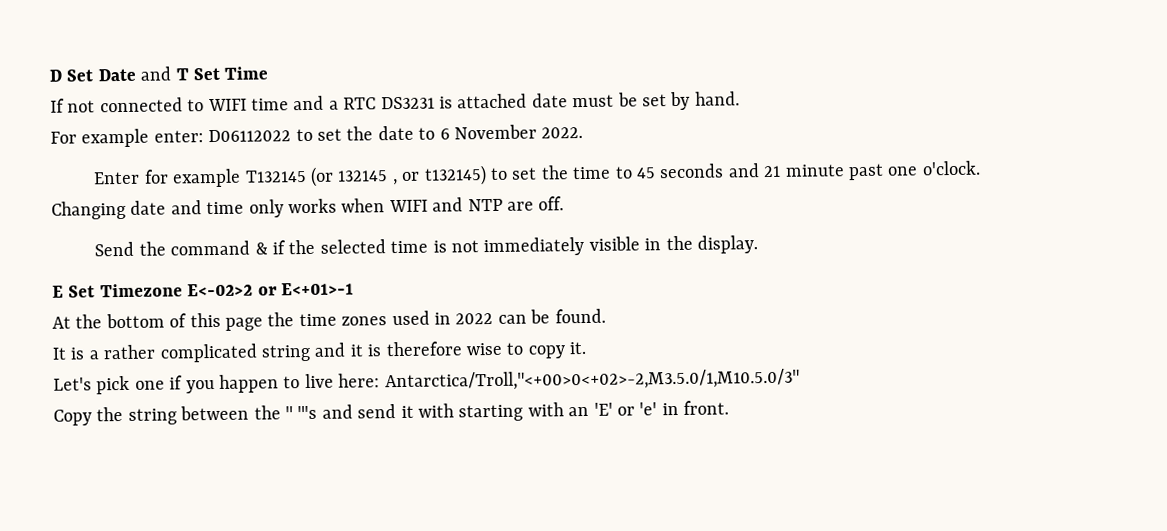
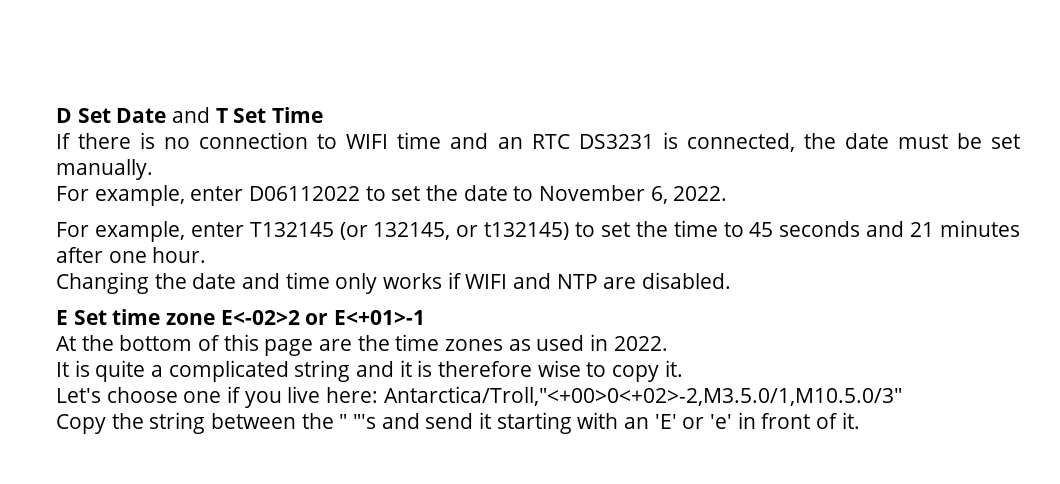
[67,97,183,113] not connected -> [78,132,309,149] there is no connection
[328,100,339,110] a -> [497,137,523,149] an
[457,93,528,109] attached -> [686,133,836,152] connected, the
[670,91,740,111] [50,128,204,148] by hand. // For example enter: -> [56,159,153,180] [56,185,244,206] manually. // For example, enter
[439,124,584,140] [93,166,398,188] 6 November 2022. // Enter for example T132145 (or 132145 , -> [539,185,728,204] [56,221,451,242] November 6, 2022. // For example, enter T132145 (or 132145,
[784,160,981,181] minute past one o'clock. -> [939,220,1020,237] [56,247,207,263] minutes after one hour.
(126, 210) none -> [154,273,187,289] the
[341,198,386,213] when -> [447,272,462,289] if
[538,196,565,211] [94,235,759,257] off. // Send the command & if the selected time is not immediately visible in the display. -> [642,272,732,289] disabled.
[99,283,183,298] Timezone -> [112,309,216,325] time zone
(263, 324) none -> [319,339,353,351] are
(388, 321) none -> [508,339,531,351] as
[455,308,606,325] 2022 can be found. -> [613,336,668,351] 2022.
[88,344,156,360] a rather -> [95,360,164,382] quite a
[96,375,131,395] pick -> [106,387,178,403] choose
[219,374,301,393] happen to -> (282, 399) none
[417,403,454,418] with -> (492, 420) none
[683,400,730,415] front. -> [761,412,860,429] front of it.

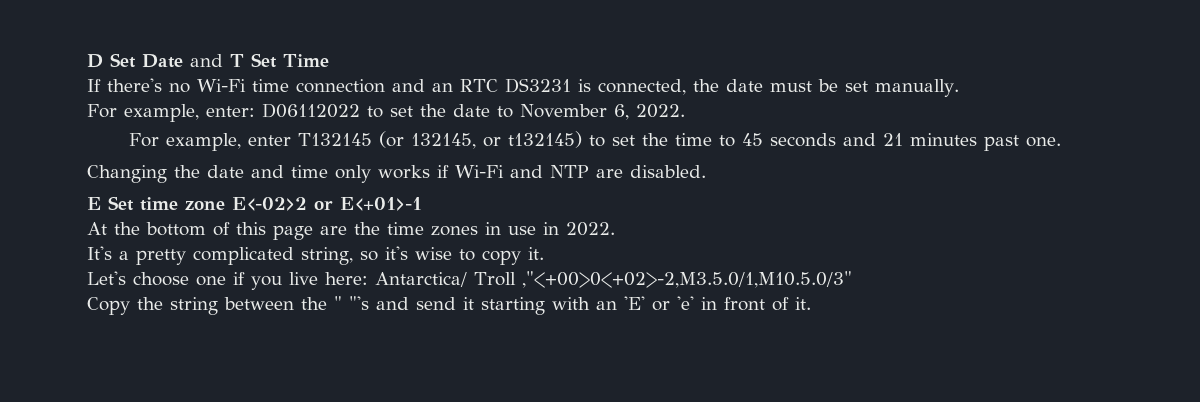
[78,132,442,149] there is no connection to WIFI time -> [107,78,385,93] there's no Wi-Fi time connection
[190,186,244,201] enter -> [206,106,255,117] enter:
[56,247,207,263] after one hour. -> [984,135,1062,151] past one.
[465,274,508,289] WIFI -> [455,165,504,178] Wi-Fi
[508,335,585,351] as used -> [485,222,536,235] in use
[56,360,533,382] It is quite a complicated string and it is therefore -> [87,246,408,265] It's a pretty complicated string, so it's
[383,386,902,406] Antarctica/Troll,"<+00>0<+02>-2,M3.5.0/1,M10.5.0/3" -> [375,271,852,288] Antarctica/ Troll ,"<+00>0<+02>-2,M3.5.0/1,M10.5.0/3"

